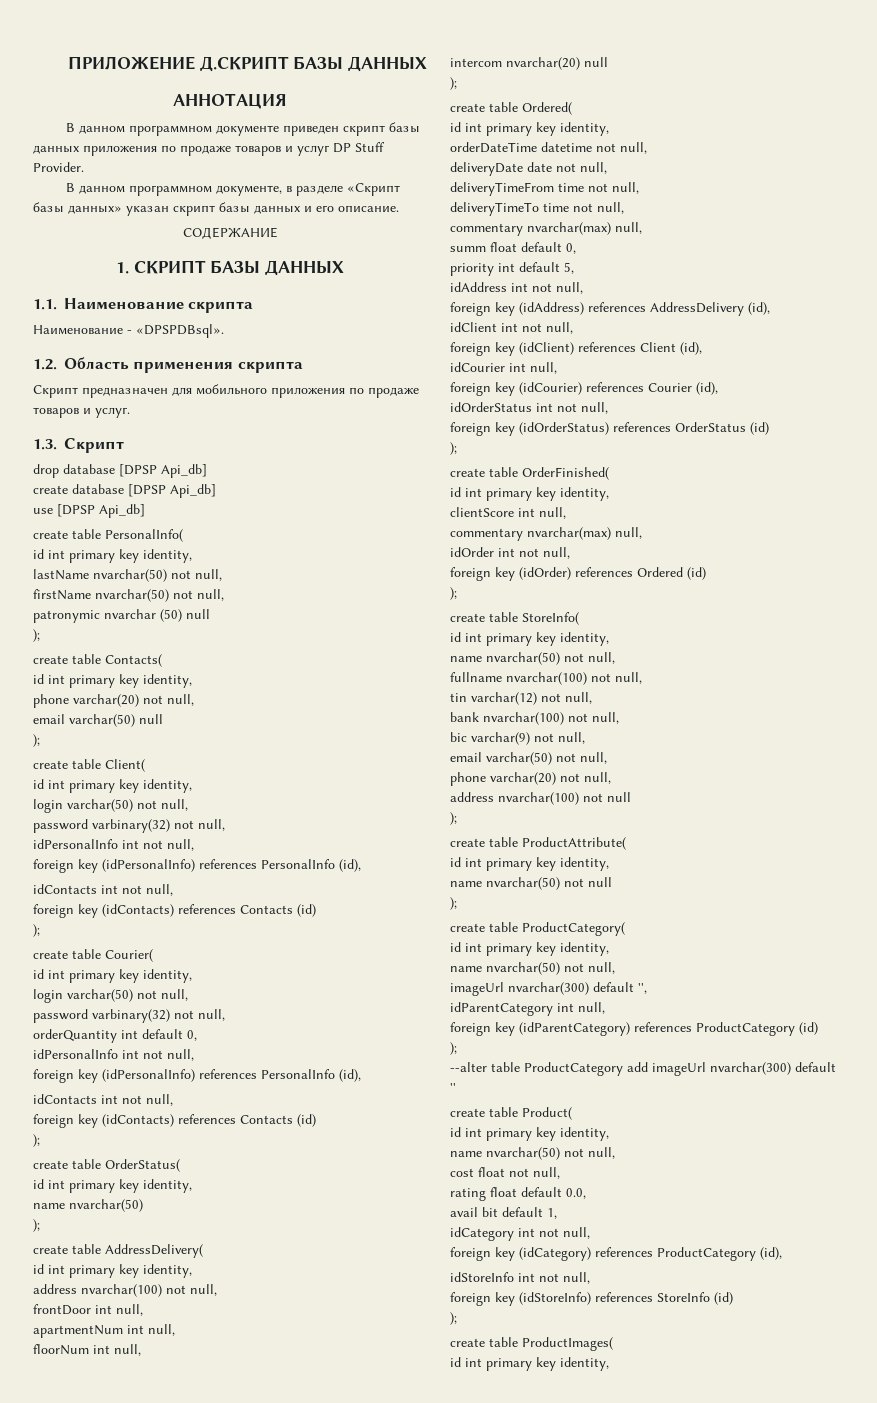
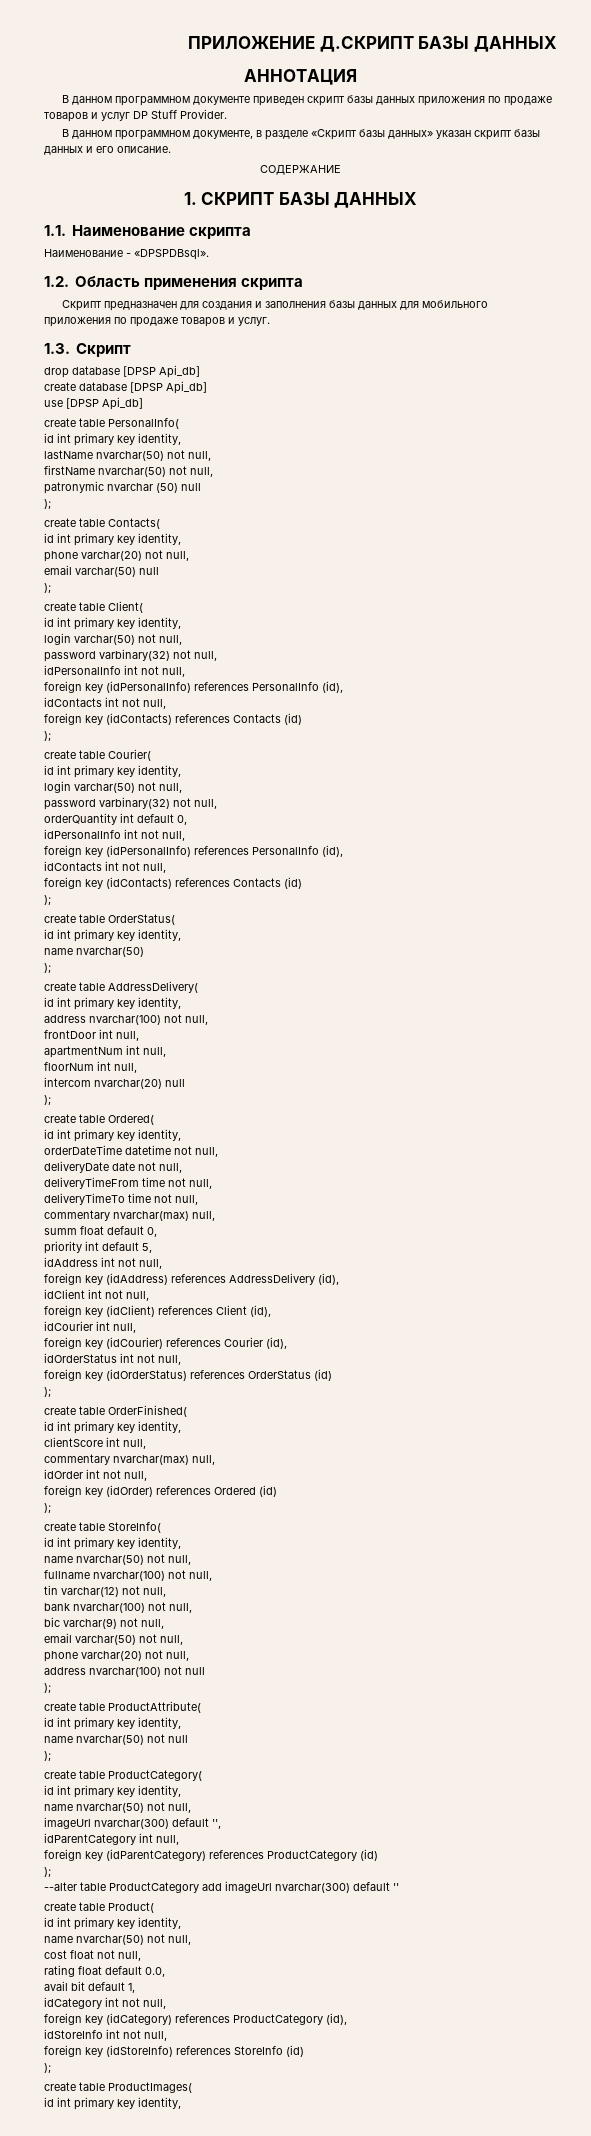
(192, 391) none -> [202,300,420,310] создания и заполнения базы данных для

